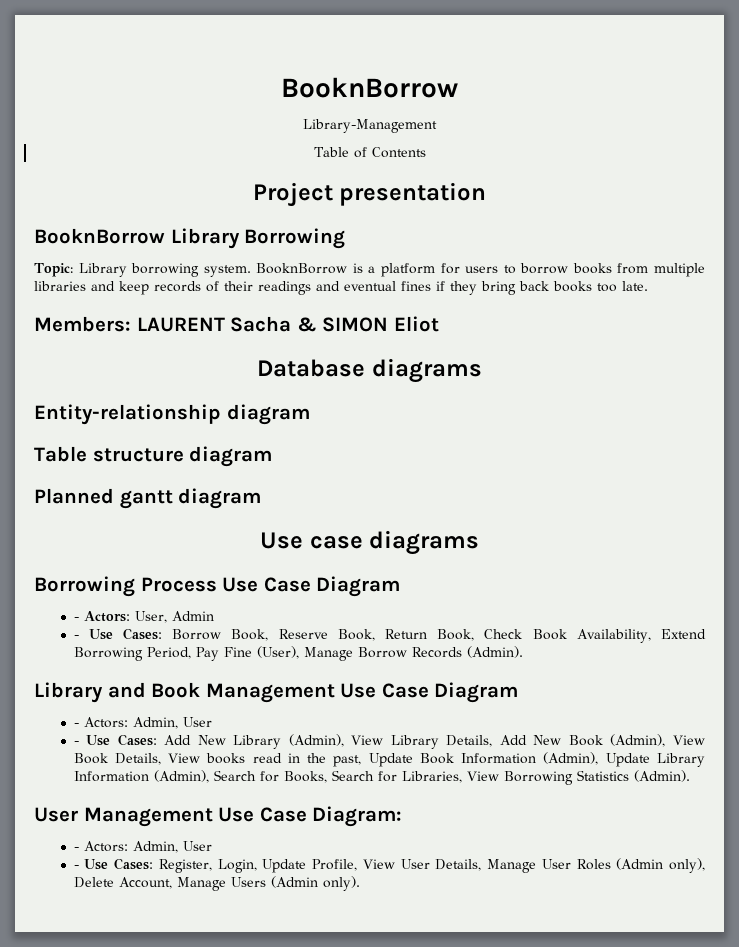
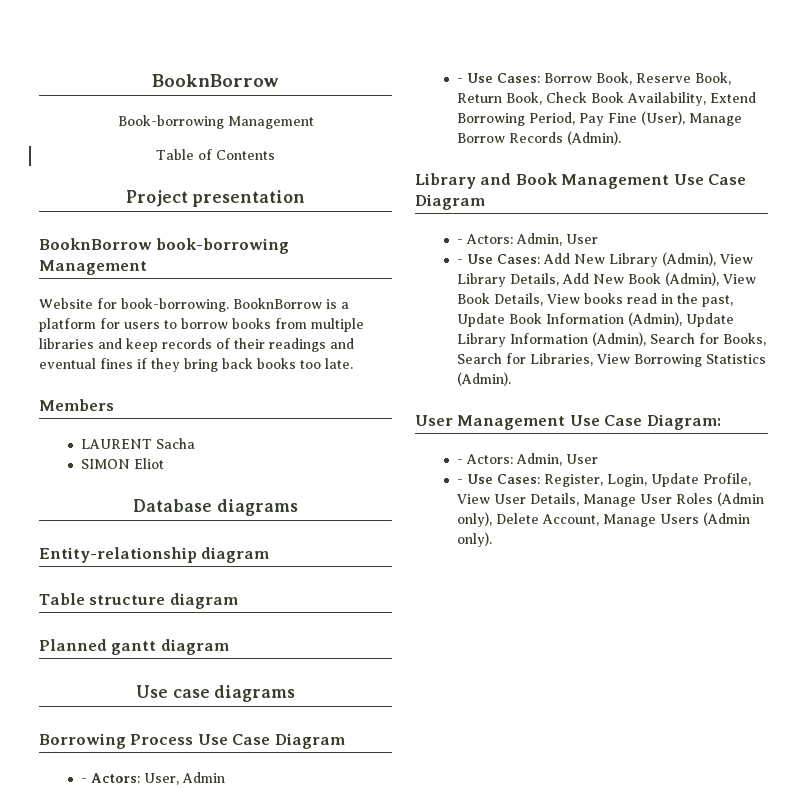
[303,119,437,133] Library-Management -> [117,115,314,129] Book-borrowing Management
[170,228,346,249] [34,263,251,277] Library Borrowing // Topic: Library borrowing system. -> [156,238,290,254] [39,260,147,275] [39,298,229,312] book-borrowing Management // Website for book-borrowing.
[34,316,131,332] Members: -> [39,399,114,411] Members //
[296,317,317,332] & -> (195, 443) //

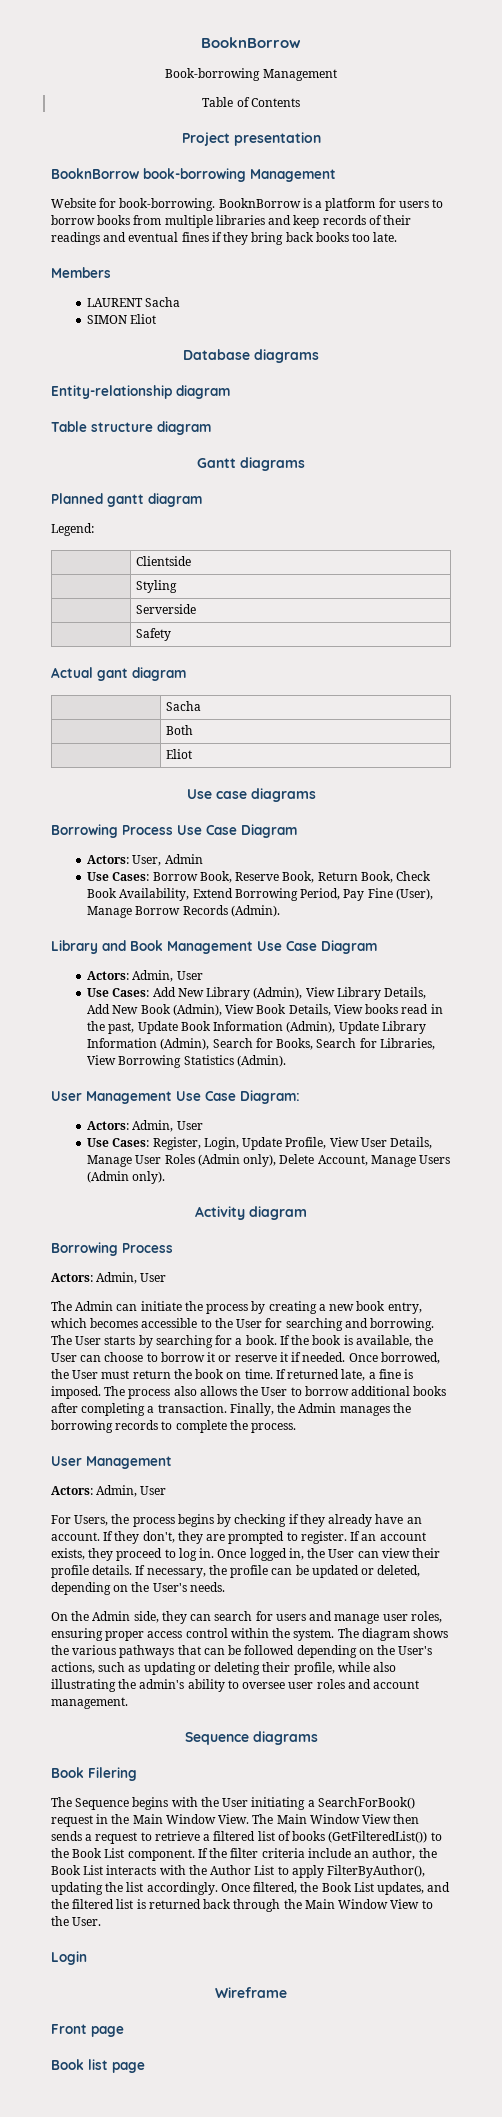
(238, 601) none -> [197,457,305,471] // Gantt diagrams
(229, 647) none -> [51,523,94,536] [136,556,192,566] [136,580,178,593] [136,604,197,614] [136,628,172,641] [51,667,186,681] [166,701,202,711] [166,725,194,735] [166,749,193,759] // Legend: // | Clientside // | Styling // | Serverside // | Safety // Actual gant diagram // | Sacha // | Both // | Eliot
[80,778,87,783] - -> (297, 831) none
[456,78,463,83] - -> (203, 859) none
[456,233,598,246] [456,259,463,264] - Actors: Admin, User // - -> [87,970,203,982] Actors: Admin, User //
[456,453,598,466] [456,479,463,484] - Actors: Admin, User // - -> [87,1120,203,1132] Actors: Admin, User //
(492, 539) none -> [195,1206,307,1220] [51,1242,173,1256] [51,1272,167,1284] [51,1301,422,1314] [51,1318,435,1331] [51,1335,434,1348] [51,1352,440,1364] [51,1369,414,1381] [51,1386,447,1399] [51,1403,411,1416] [51,1420,297,1433] [51,1456,172,1469] [51,1485,167,1497] [51,1514,422,1527] [51,1531,426,1544] [51,1548,441,1561] [51,1565,421,1578] [51,1582,225,1595] [51,1611,442,1624] [51,1628,449,1641] [51,1645,433,1658] [51,1662,397,1675] [51,1679,420,1692] [51,1697,128,1709] [184,1731,318,1745] [51,1767,137,1781] [51,1797,415,1810] [51,1814,420,1827] [51,1831,442,1844] [51,1848,437,1861] [51,1865,426,1878] [51,1882,451,1895] [51,1899,433,1912] [51,1916,102,1926] [51,1951,87,1965] [215,1987,287,1998] [51,2024,124,2037] [51,2059,145,2073] // Activity diagram // Borrowing Process // Actors: Admin, User // The Admin can initiate the process by creating a new book entry, which becomes accessible to the User for searching and borrowing. The User starts by searching for a book. If the book is available, the User can choose to borrow it or reserve it if needed. Once borrowed, the User must return the book on time. If returned late, a fine is imposed. The process also allows the User to borrow additional books after completing a transaction. Finally, the Admin manages the borrowing records to complete the process. // User Management // Actors: Admin, User // For Users, the process begins by checking if they already have an account. If they don't, they are prompted to register. If an account exists, they proceed to log in. Once logged in, the User can view their profile details. If necessary, the profile can be updated or deleted, depending on the User's needs. // On the Admin side, they can search for users and manage user roles, ensuring proper access control within the system. The diagram shows the various pathways that can be followed depending on the User's actions, such as updating or deleting their profile, while also illustrating the admin's ability to oversee user roles and account management. // Sequence diagrams // Book Filering // The Sequence begins with the User initiating a SearchForBook() request in the Main Window View. The Main Window View then sends a request to retrieve a filtered list of books (GetFilteredList()) to the Book List component. If the filter criteria include an author, the Book List interacts with the Author List to apply FilterByAuthor(), updating the list accordingly. Once filtered, the Book List updates, and the filtered list is returned back through the Main Window View to the User. // Login // Wireframe // Front page // Book list page

